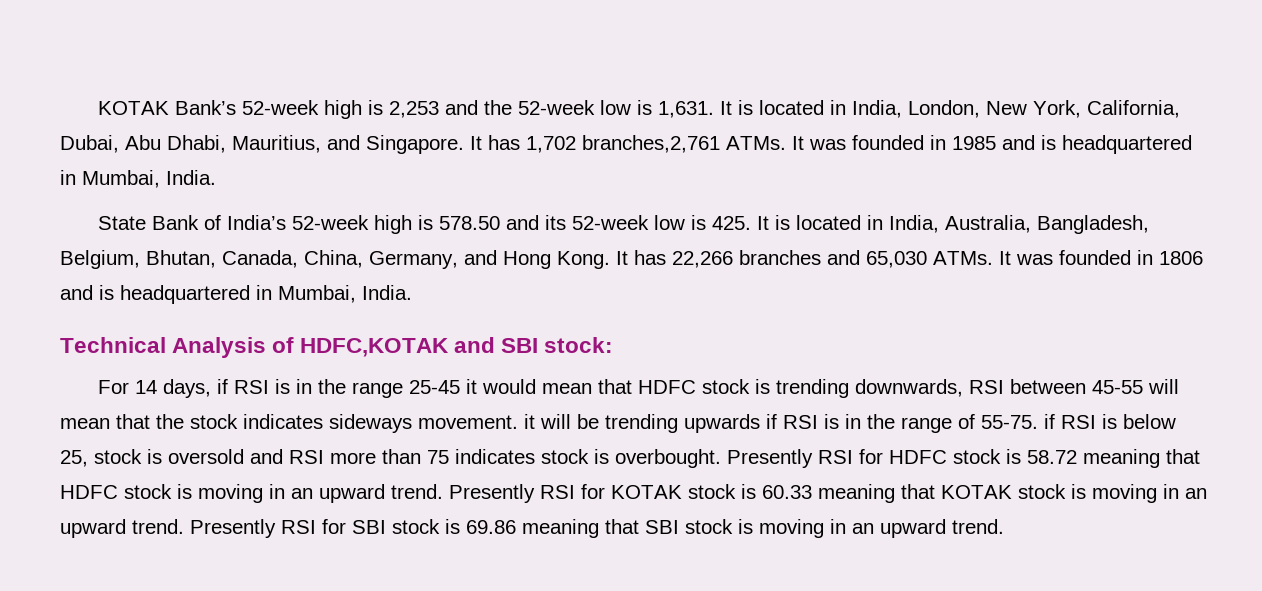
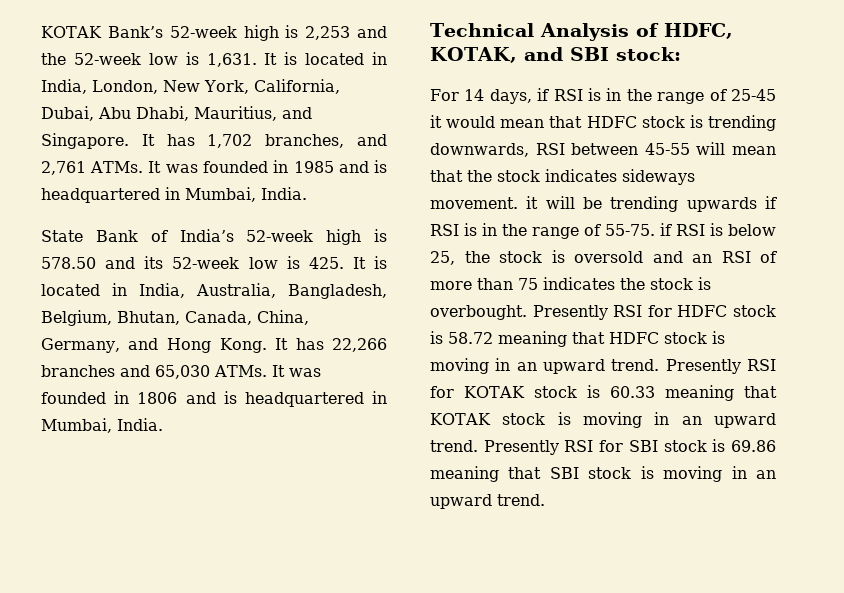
[582,135,720,153] branches,2,761 -> [265,134,388,148] [41,161,86,175] branches, and 2,761
[300,338,450,357] HDFC,KOTAK -> [663,23,733,39] [430,47,517,63] HDFC, KOTAK,
(403, 390) none -> [709,89,727,101] of
(88, 458) none -> [464,251,490,263] the
[289,450,324,464] RSI -> [692,251,777,263] an RSI of
(535, 456) none -> [620,278,645,290] the

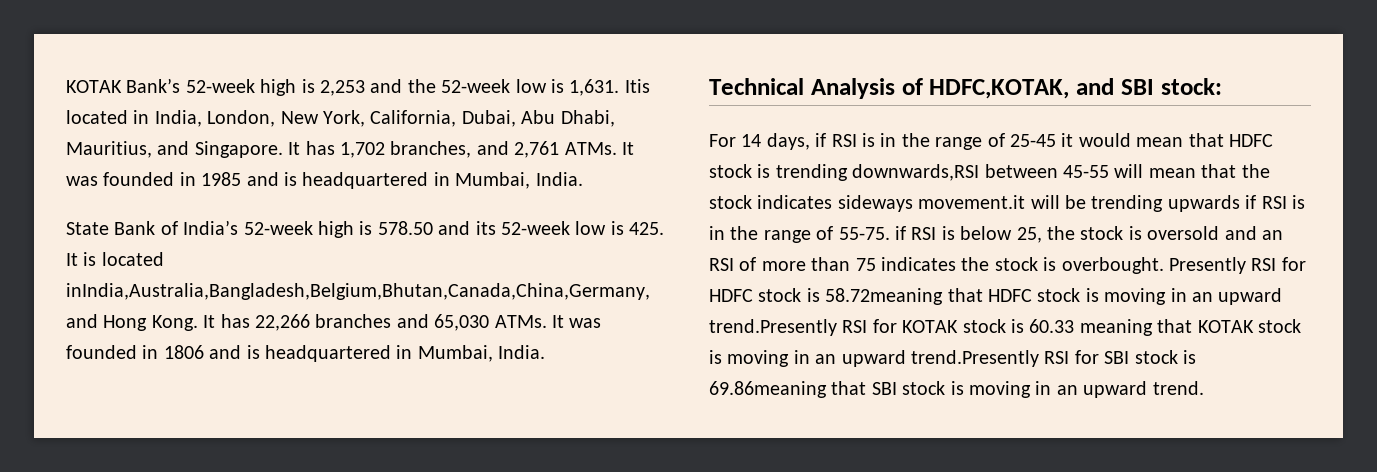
[264,52,298,65] It is -> [624,79,650,93] Itis
[112,283,387,299] [41,310,309,326] [41,338,120,353] in India, Australia, Bangladesh, Belgium, Bhutan, Canada, China, Germany, -> [66,283,650,300] inIndia,Australia,Bangladesh,Belgium,Bhutan,Canada,China,Germany,
[663,23,733,39] [430,47,517,63] HDFC, KOTAK, -> [929,79,1070,99] HDFC,KOTAK,
[430,143,565,157] downwards, RSI -> [852,164,980,181] downwards,RSI
[430,196,539,209] movement. it -> [918,195,1026,209] movement.it
[448,331,567,347] 58.72 meaning -> [825,288,944,305] 58.72meaning
[611,359,741,374] trend. Presently -> [709,319,837,336] trend.Presently
[430,440,559,455] trend. Presently -> [911,350,1039,367] trend.Presently
[731,440,776,452] [430,466,499,482] 69.86 meaning -> [709,381,827,398] 69.86meaning

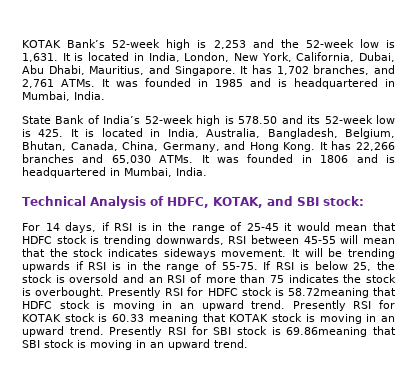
[624,79,650,93] Itis -> [62,53,84,61] It is
[66,283,650,300] inIndia,Australia,Bangladesh,Belgium,Bhutan,Canada,China,Germany, -> [150,128,396,139] [22,141,220,152] in India, Australia, Bangladesh, Belgium, Bhutan, Canada, China, Germany,
[929,79,1070,99] HDFC,KOTAK, -> [166,197,263,208] HDFC, KOTAK,
[852,164,980,181] downwards,RSI -> [155,235,247,245] downwards, RSI
[918,195,1026,209] movement.it -> [221,249,300,257] movement. It
[895,226,906,240] if -> [263,261,272,270] If
[709,319,837,336] trend.Presently -> [251,300,346,311] trend. Presently
[911,350,1039,367] trend.Presently -> [69,326,163,337] trend. Presently

